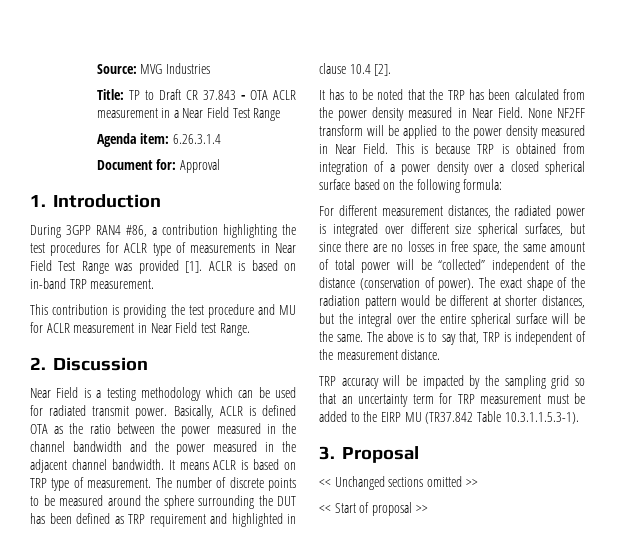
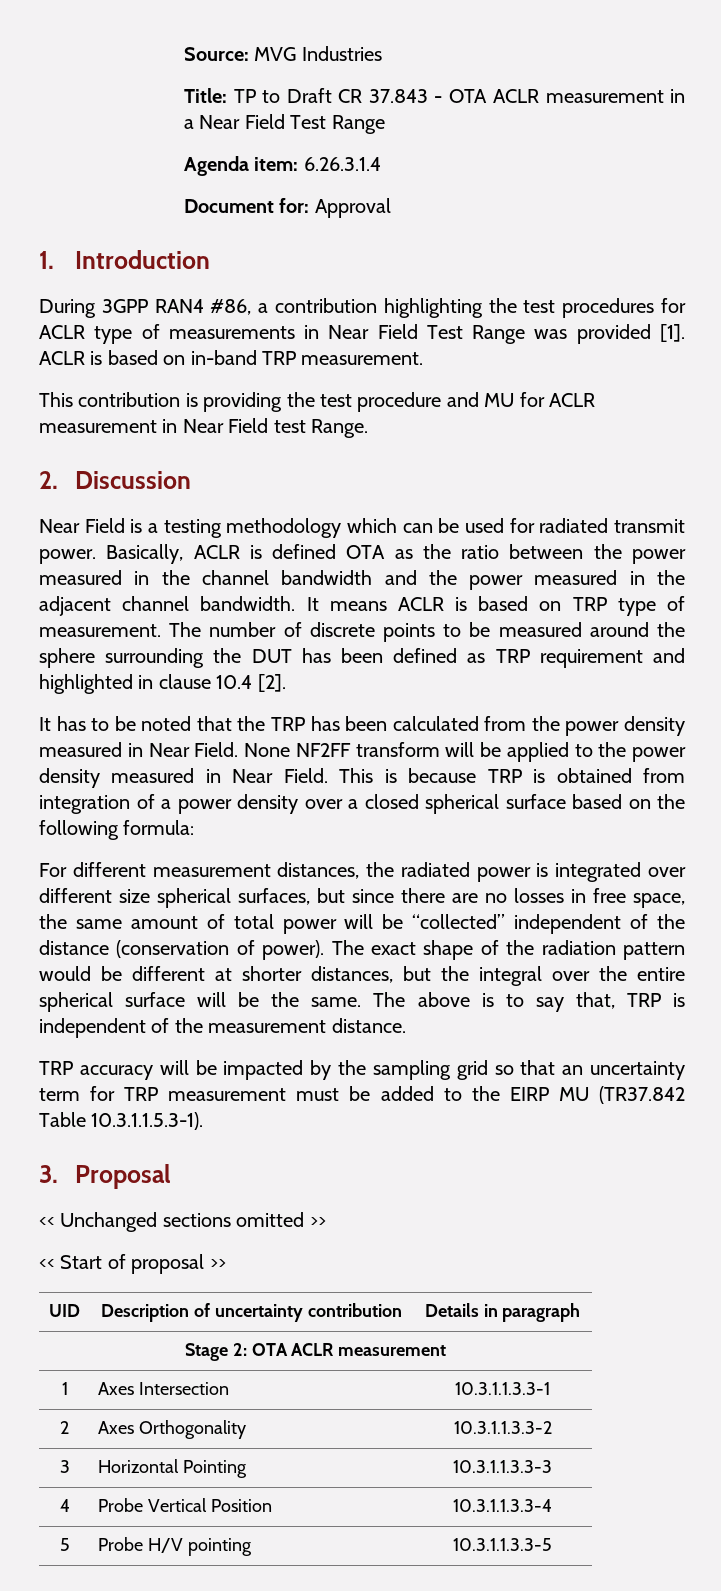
(428, 509) none -> [49,1304,80,1317] [101,1303,402,1322] [424,1303,581,1322] [184,1343,447,1361] [61,1382,68,1395] [98,1382,230,1395] [455,1382,550,1395] [60,1421,69,1434] [98,1420,247,1439] [453,1421,552,1434] [59,1460,70,1473] [98,1459,248,1478] [453,1460,552,1473] [59,1499,70,1512] [98,1498,272,1512] [453,1499,552,1512] [59,1538,70,1551] [98,1537,252,1556] [453,1538,552,1551] // UID | Description of uncertainty contribution | Details in paragraph // Stage 2: OTA ACLR measurement // 1 | Axes Intersection | 10.3.1.1.3.3-1 // 2 | Axes Orthogonality | 10.3.1.1.3.3-2 // 3 | Horizontal Pointing | 10.3.1.1.3.3-3 // 4 | Probe Vertical Position | 10.3.1.1.3.3-4 // 5 | Probe H/V pointing | 10.3.1.1.3.3-5

